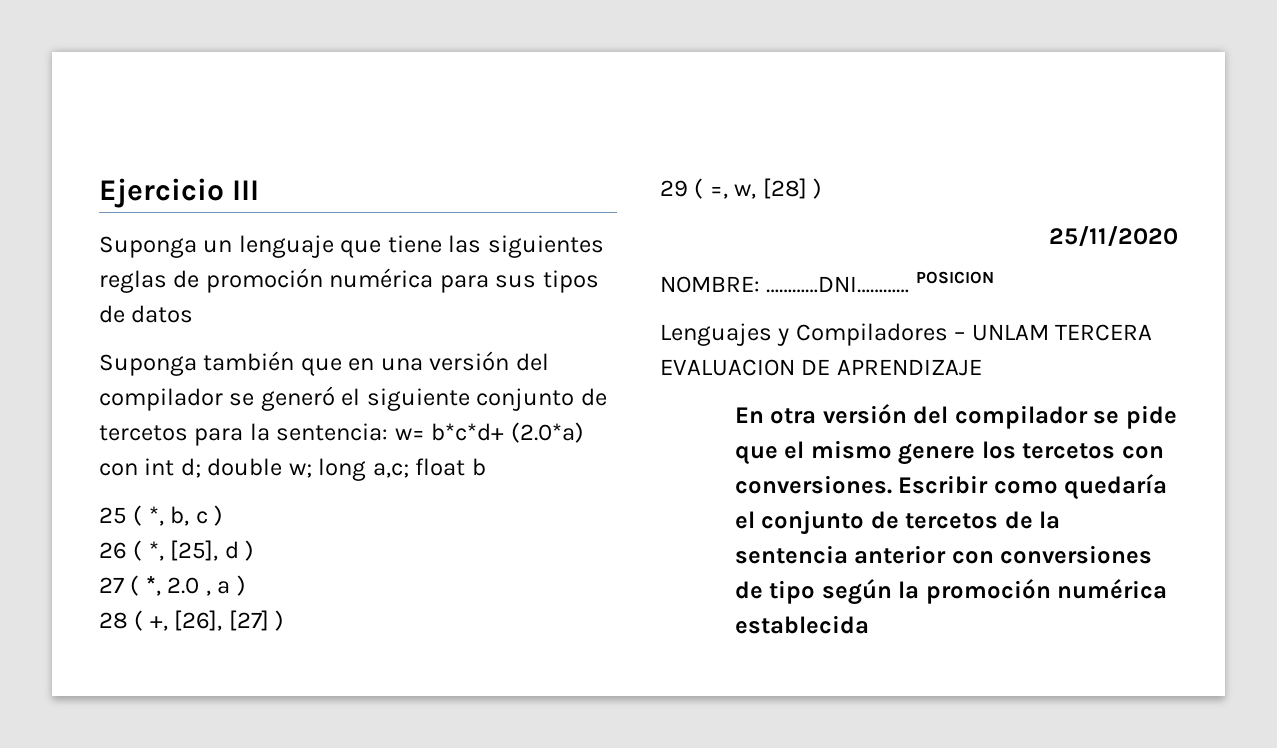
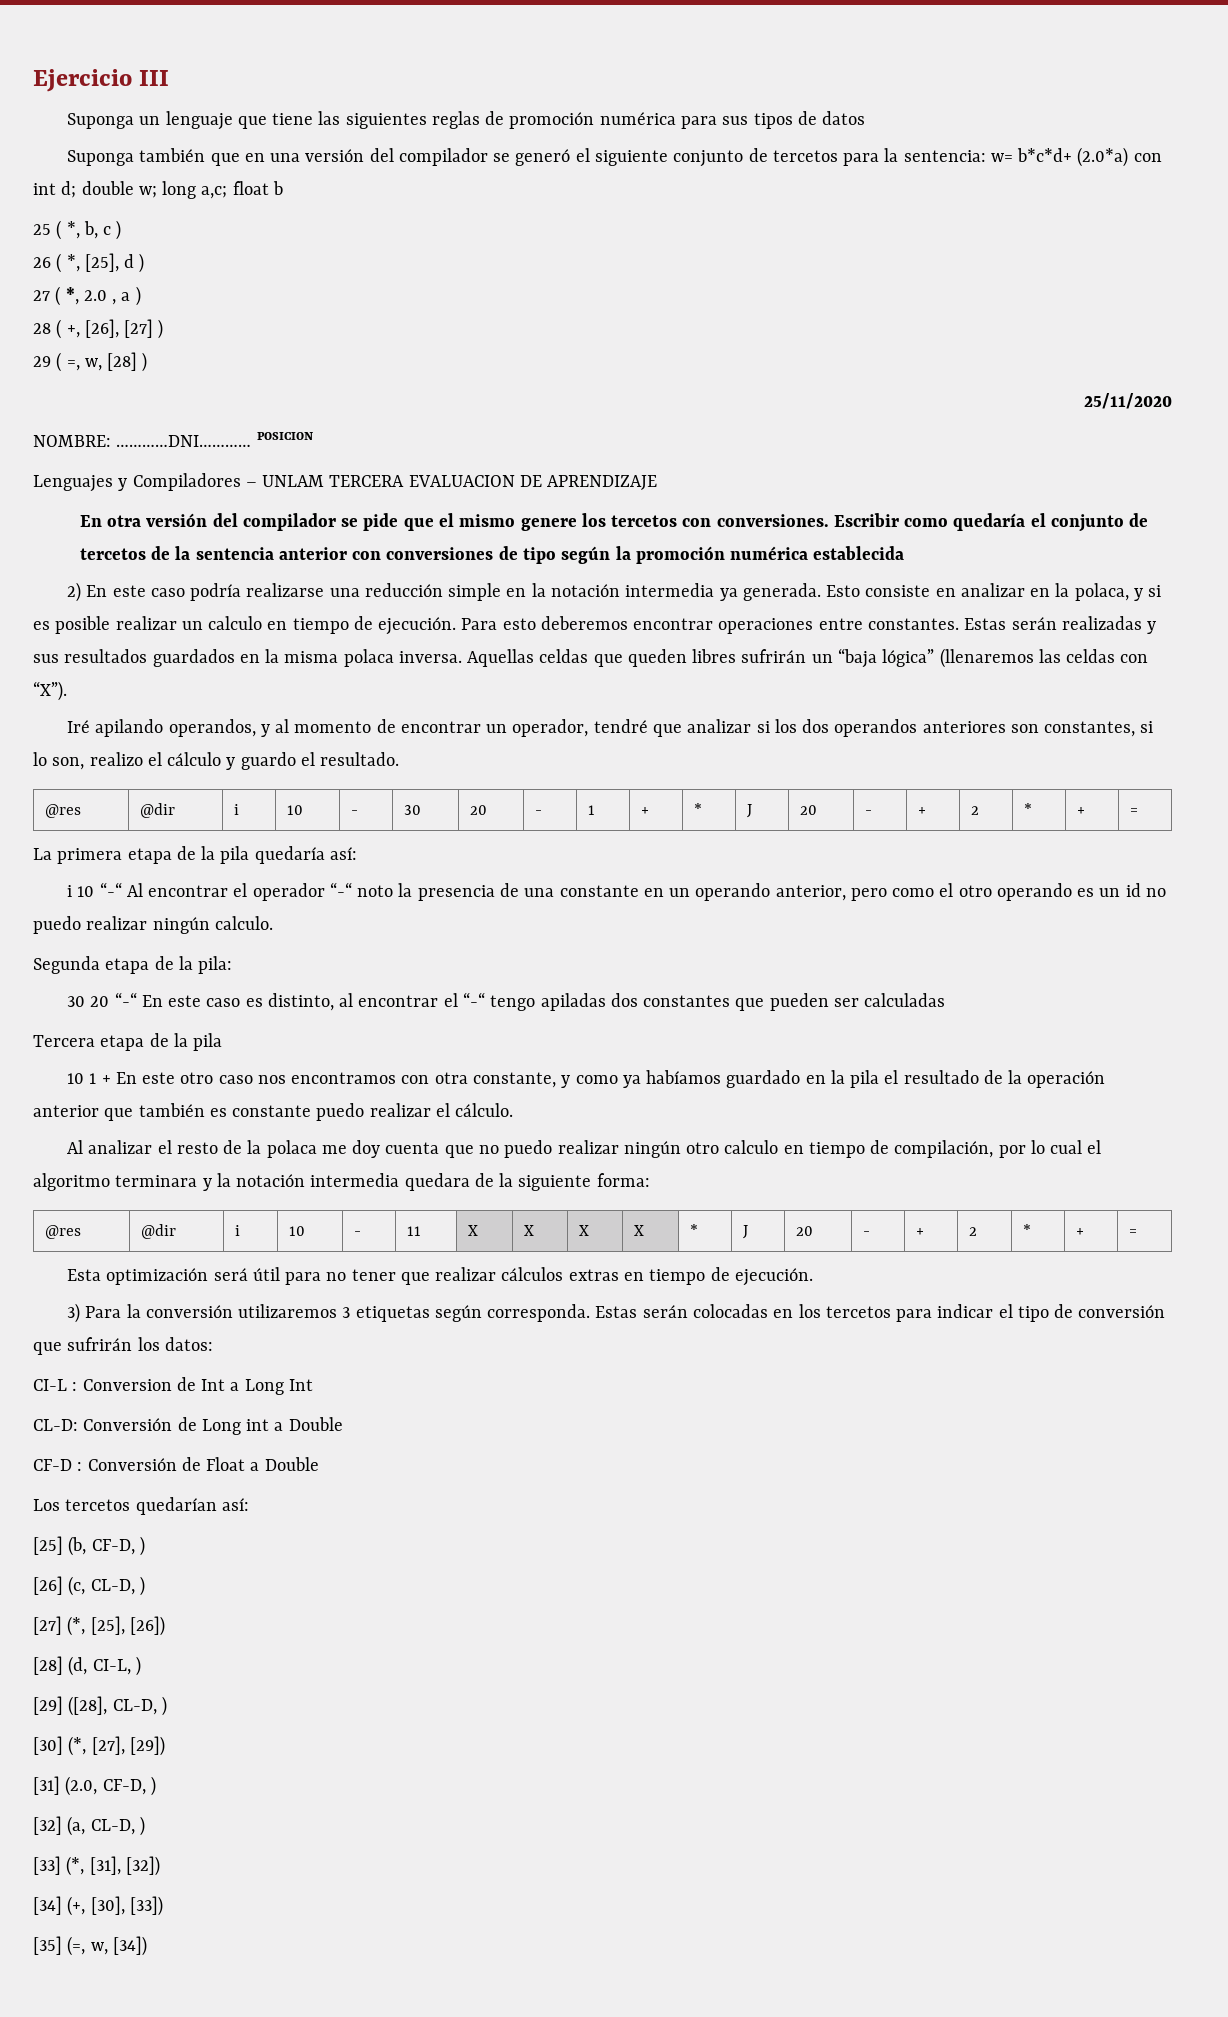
(869, 624) none -> [67,582,1162,602] [33,616,1157,635] [33,648,1149,668] [33,681,67,701] [67,719,1154,737] [33,752,400,770] [45,804,82,818] [140,803,176,818] [234,804,240,815] [287,805,304,815] [351,810,359,815] [404,805,422,815] [470,805,488,815] [535,810,543,815] [588,805,596,815] [641,807,650,815] [694,803,703,815] [747,804,753,818] [800,805,818,815] [865,810,873,815] [918,807,927,815] [971,806,980,815] [1024,803,1033,815] [1077,807,1086,815] [1130,808,1139,815] [33,846,357,864] [67,882,1166,901] [33,916,273,934] [33,956,233,974] [67,992,946,1011] [33,1033,223,1051] [67,1070,1106,1088] [33,1103,514,1121] [67,1140,1102,1158] [33,1173,650,1191] [45,1225,82,1239] [141,1224,177,1239] [235,1225,241,1236] [289,1226,306,1236] [354,1231,362,1236] [407,1226,422,1236] [468,1225,479,1236] [524,1225,535,1236] [579,1225,590,1236] [634,1225,645,1236] [690,1224,699,1236] [743,1225,749,1239] [796,1226,814,1236] [863,1231,871,1236] [916,1228,925,1236] [969,1227,978,1236] [1023,1224,1032,1236] [1076,1228,1085,1236] [1129,1229,1138,1236] [67,1267,813,1286] [67,1303,1166,1323] [33,1337,213,1355] [33,1377,313,1395] [33,1417,343,1435] [33,1457,319,1471] [33,1497,249,1515] [33,1536,145,1556] [33,1576,145,1596] [33,1616,165,1636] [33,1656,141,1676] [33,1696,167,1716] [33,1736,165,1756] [33,1776,156,1796] [33,1816,145,1836] [33,1856,160,1876] [33,1896,163,1916] [33,1936,147,1956] // 2) En este caso podría realizarse una reducción simple en la notación intermedia ya generada. Esto consiste en analizar en la polaca, y si es posible realizar un calculo en tiempo de ejecución. Para esto deberemos encontrar operaciones entre constantes. Estas serán realizadas y sus resultados guardados en la misma polaca inversa. Aquellas celdas que queden libres sufrirán un “baja lógica” (llenaremos las celdas con “X”). // Iré apilando operandos, y al momento de encontrar un operador, tendré que analizar si los dos operandos anteriores son constantes, si lo son, realizo el cálculo y guardo el resultado. // @res | @dir | i | 10 | - | 30 | 20 | - | 1 | + | * | J | 20 | - | + | 2 | * | + | = // La primera etapa de la pila quedaría así: // i 10 “-“ Al encontrar el operador “-“ noto la presencia de una constante en un operando anterior, pero como el otro operando es un id no puedo realizar ningún calculo. // Segunda etapa de la pila: // 30 20 “-“ En este caso es distinto, al encontrar el “-“ tengo apiladas dos constantes que pueden ser calculadas // Tercera etapa de la pila // 10 1 + En este otro caso nos encontramos con otra constante, y como ya habíamos guardado en la pila el resultado de la operación anterior que también es constante puedo realizar el cálculo. // Al analizar el resto de la polaca me doy cuenta que no puedo realizar ningún otro calculo en tiempo de compilación, por lo cual el algoritmo terminara y la notación intermedia quedara de la siguiente forma: // @res | @dir | i | 10 | - | 11 | X | X | X | X | * | J | 20 | - | + | 2 | * | + | = // Esta optimización será útil para no tener que realizar cálculos extras en tiempo de ejecución. // 3) Para la conversión utilizaremos 3 etiquetas según corresponda. Estas serán colocadas en los tercetos para indicar el tipo de conversión que sufrirán los datos: // CI-L : Conversion de Int a Long Int // CL-D: Conversión de Long int a Double // CF-D : Conversión de Float a Double // Los tercetos quedarían así: // [25] (b, CF-D, ) // [26] (c, CL-D, ) // [27] (*, [25], [26]) // [28] (d, CI-L, ) // [29] ([28], CL-D, ) // [30] (*, [27], [29]) // [31] (2.0, CF-D, ) // [32] (a, CL-D, ) // [33] (*, [31], [32]) // [34] (+, [30], [33]) // [35] (=, w, [34])

